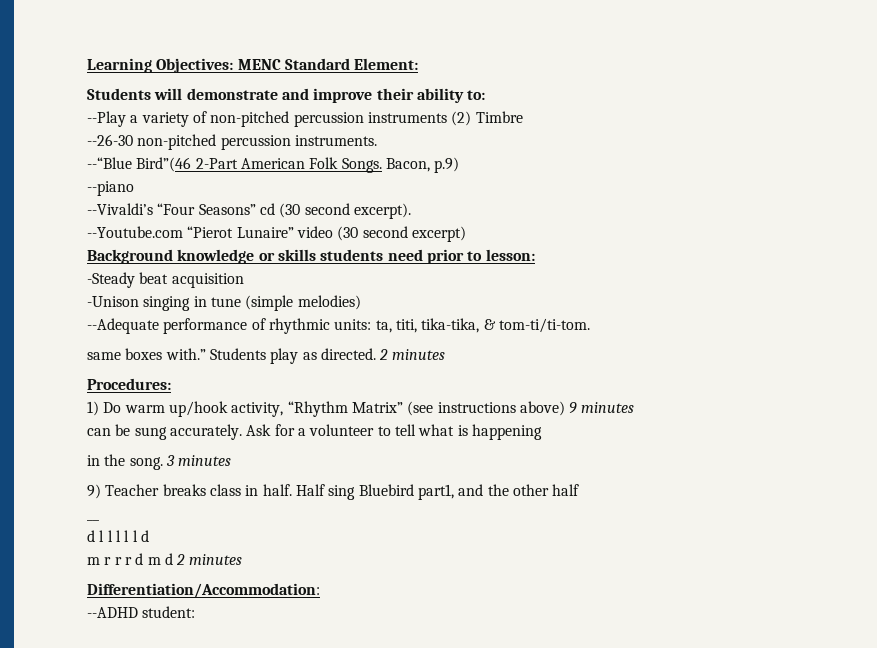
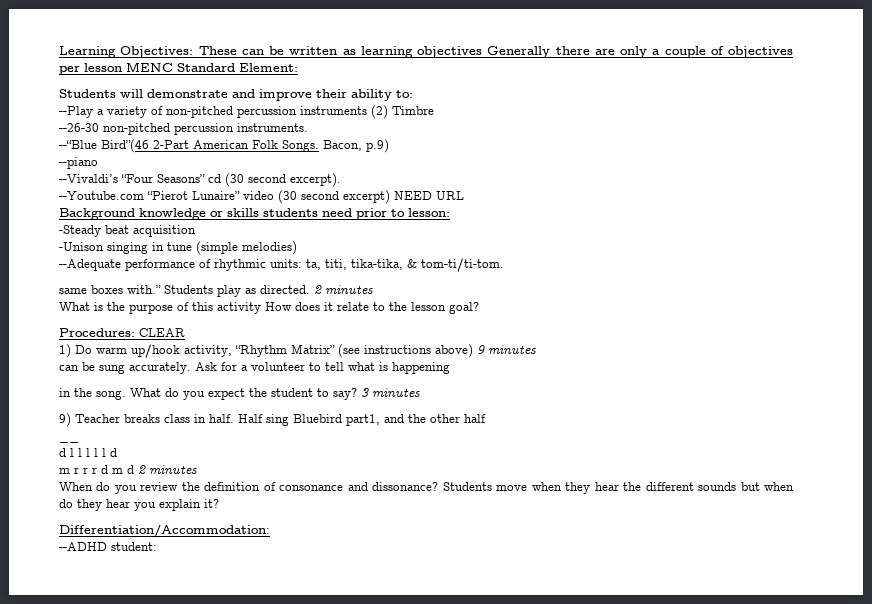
(234, 65) none -> [198,46,793,58] [59,63,122,75] These can be written as learning objectives Generally there are only a couple of objectives per lesson
(466, 234) none -> [394,191,464,200] NEED URL
(445, 354) none -> [59,302,479,314] // What is the purpose of this activity How does it relate to the lesson goal?
(171, 384) none -> [139,328,185,337] CLEAR
(163, 463) none -> [130,388,357,400] What do you expect the student to say?
(242, 559) none -> [59,482,795,494] [59,499,219,511] // When do you review the definition of consonance and dissonance? Students move when they hear the different sounds but when do they hear you explain it?

